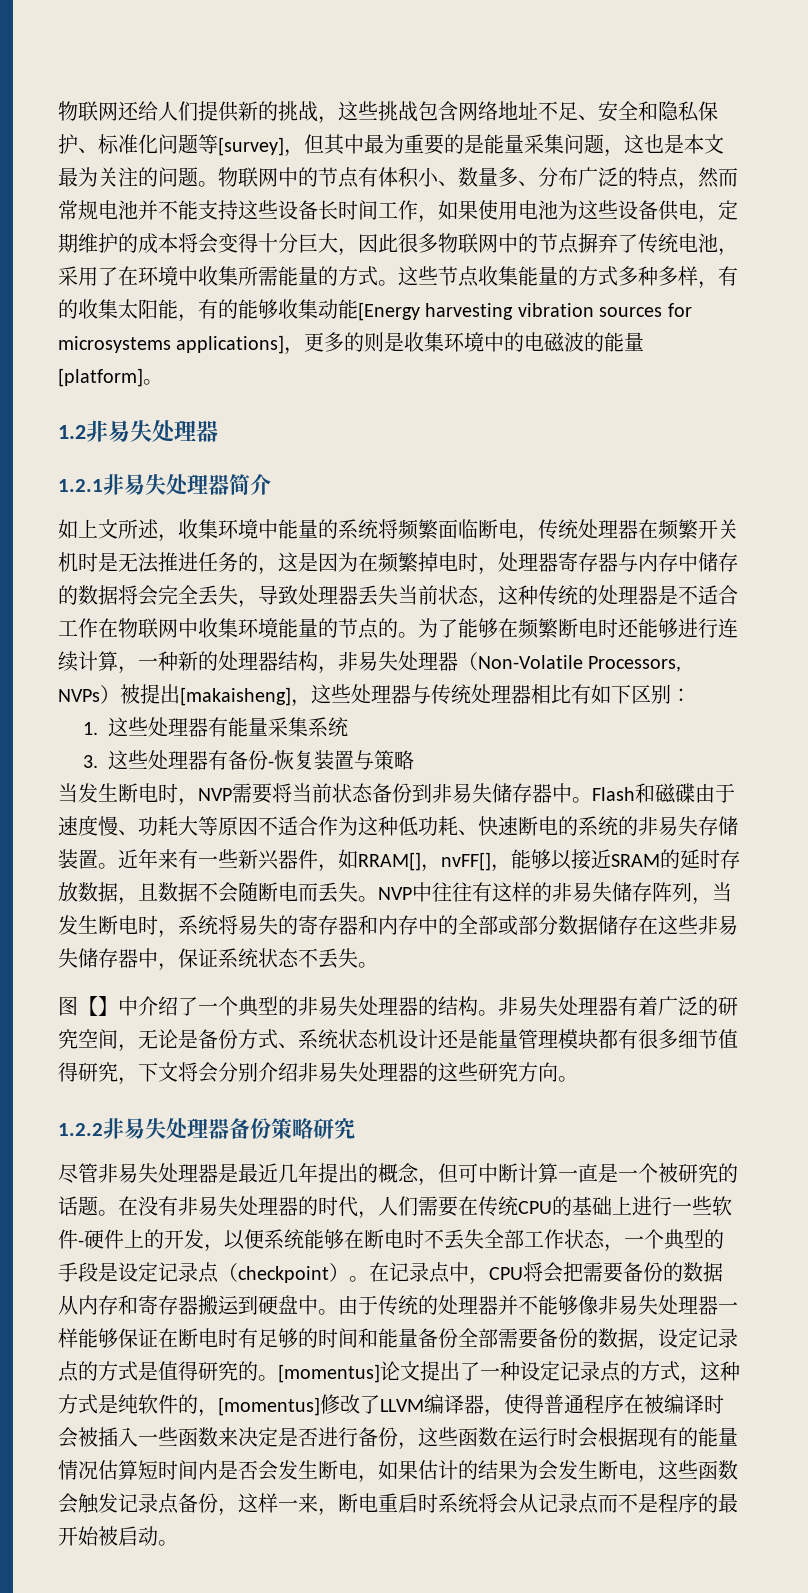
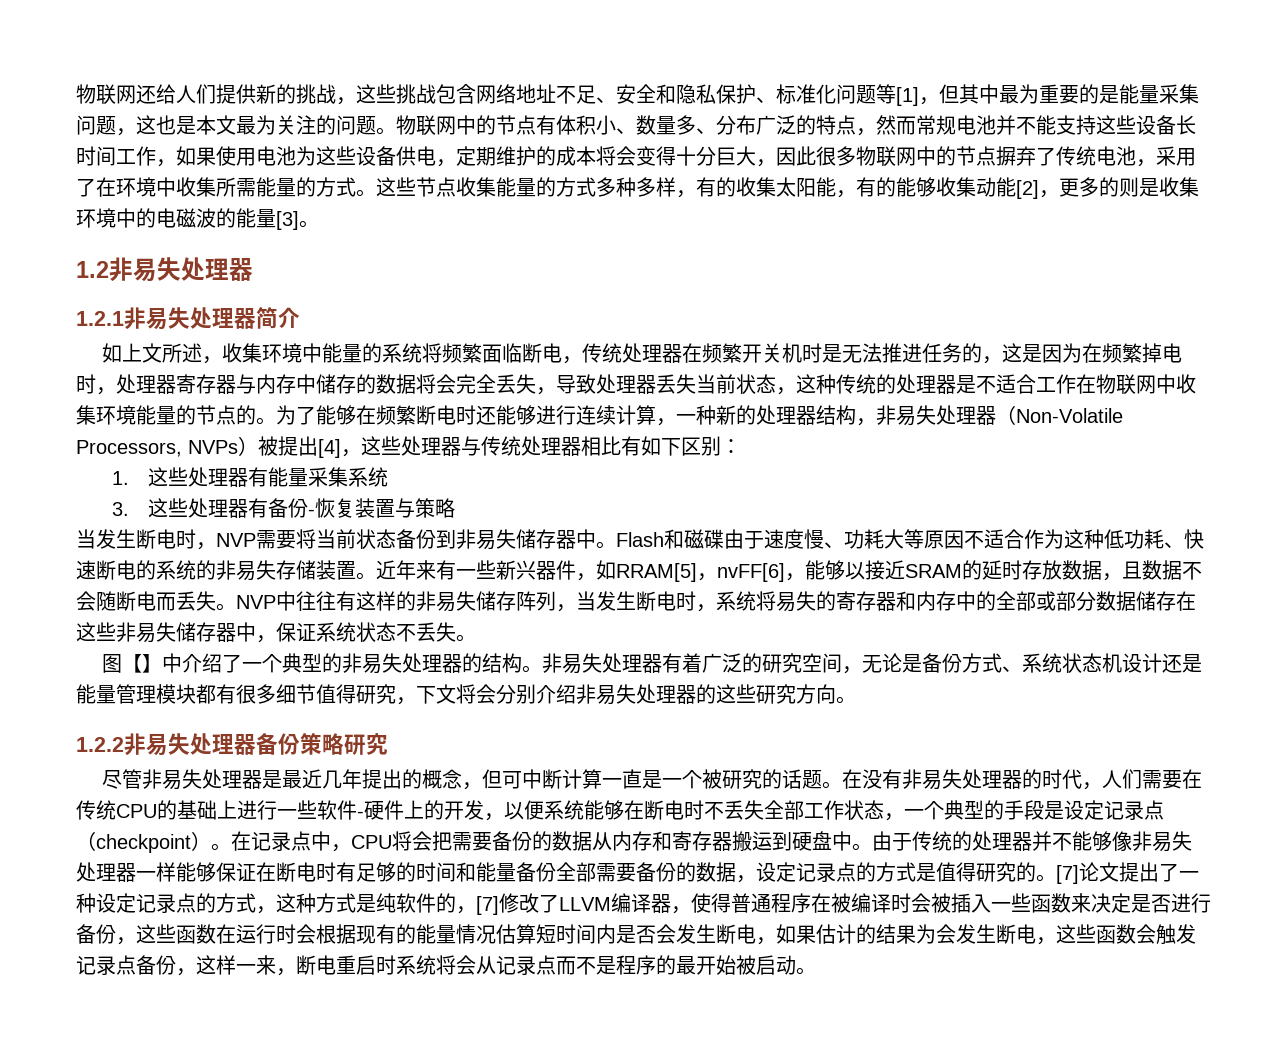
[218,137,284,156] [survey] -> [896,87,919,106] [1]
[358,302,692,321] [58,335,285,354] [Energy harvesting vibration sources for microsystems applications] -> [1016,180,1039,199] [2]
[58,368,143,387] [platform] -> [276,211,299,230] [3]
[180,687,291,706] [makaisheng] -> [318,439,341,458] [4]
[358,852,491,872] RRAM[]，nvFF[] -> [616,563,785,582] RRAM[5]，nvFF[6]
[278,1364,380,1383] [momentus] -> [1056,865,1079,884] [7]
[218,1397,320,1416] [momentus] -> [476,896,499,915] [7]

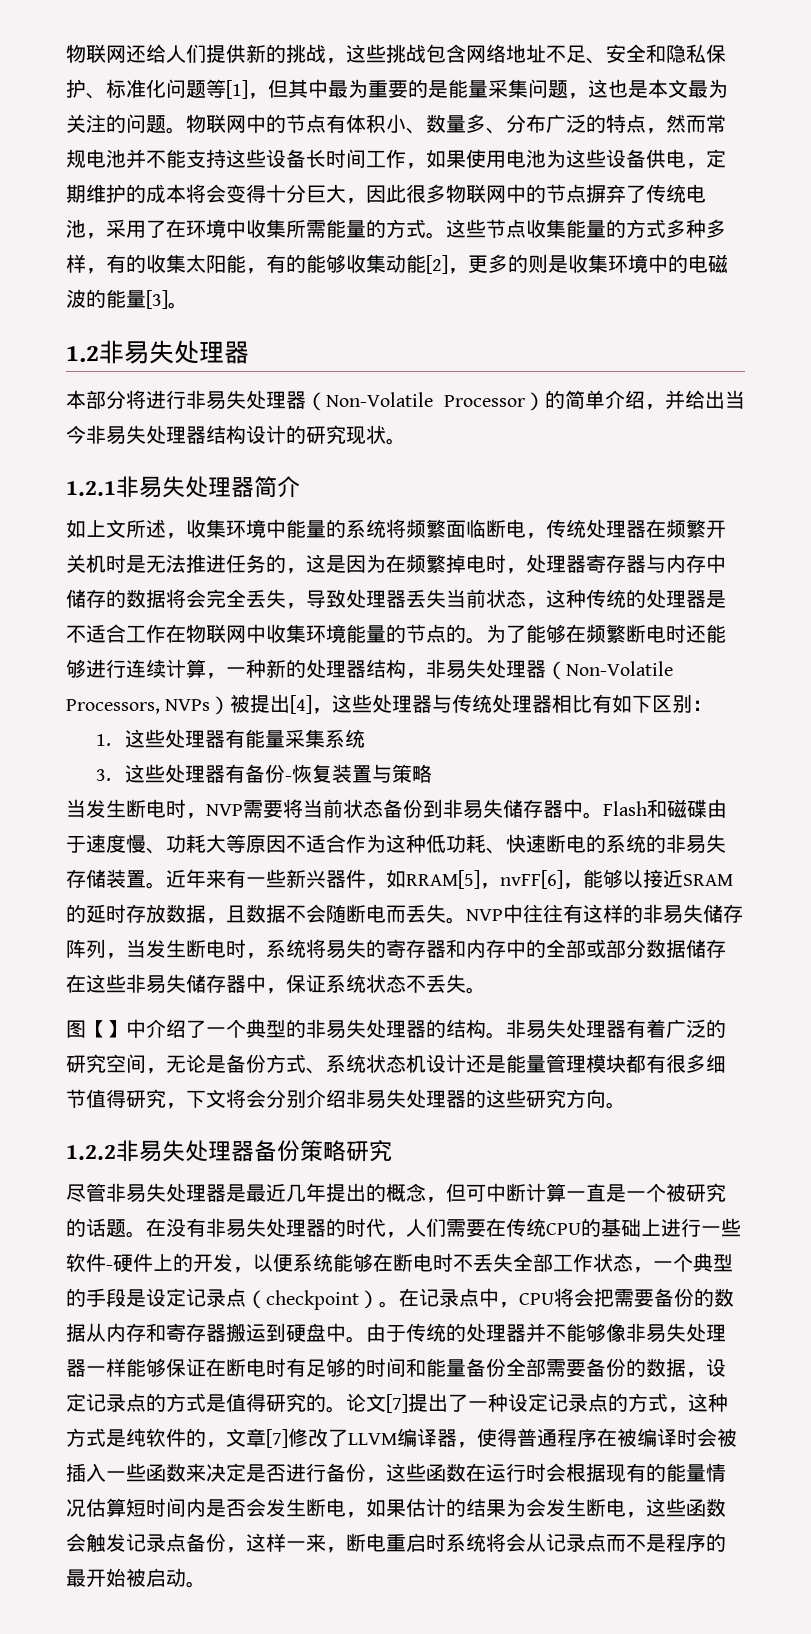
(253, 269) none -> [66,390,745,411] [66,425,406,445] // 本部分将进行非易失处理器（Non-Volatile Processor）的简单介绍，并给出当今非易失处理器结构设计的研究现状。
[1056,862,1119,884] [7]论文 -> [346,1393,408,1413] 论文[7]
(476, 910) none -> [226,1428,266,1447] 文章

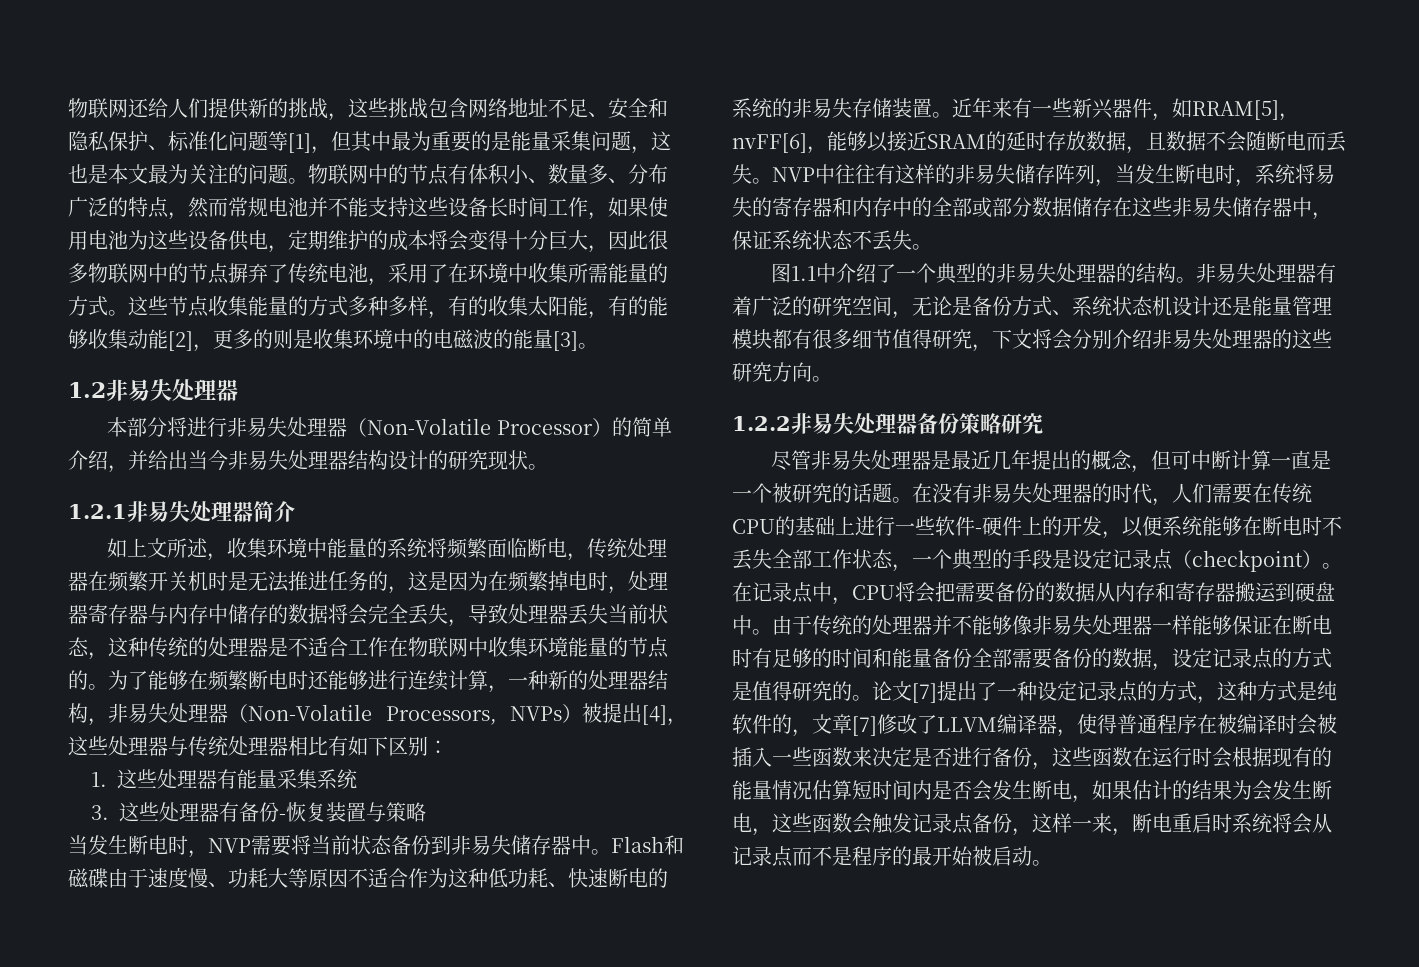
[86,1020,126,1038] 【】 -> [791,266,817,281] 1.1

